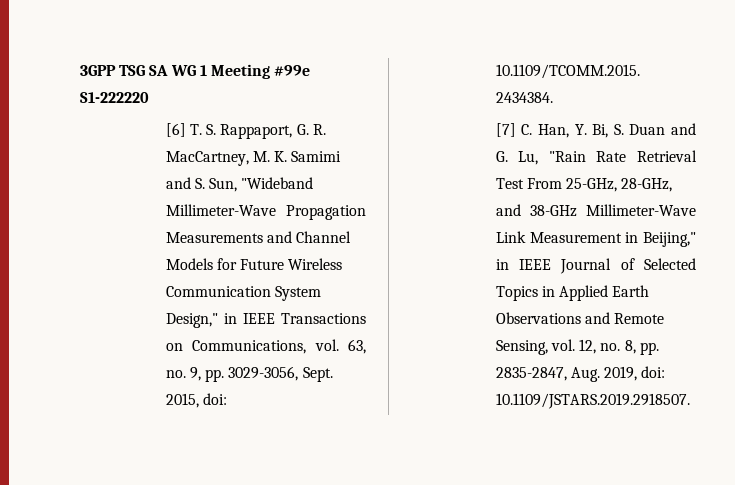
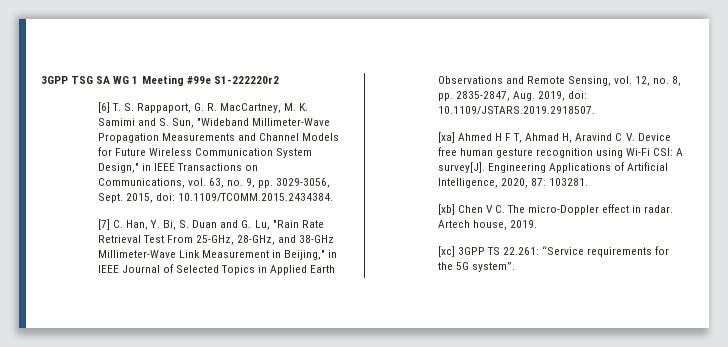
[80,92,149,103] S1-222220 -> [213,76,279,84] S1-222220r2
(690, 401) none -> [437,132,671,143] [437,147,684,158] [437,162,669,173] [437,178,588,188] [437,204,674,215] [437,220,537,230] [437,246,670,257] [437,262,515,272] // [xa] Ahmed H F T, Ahmad H, Aravind C V. Device free human gesture recognition using Wi-Fi CSI: A survey[J]. Engineering Applications of Artificial Intelligence, 2020, 87: 103281. // [xb] Chen V C. The micro-Doppler effect in radar. Artech house, 2019. // [xc] 3GPP TS 22.261: “Service requirements for the 5G system”.

